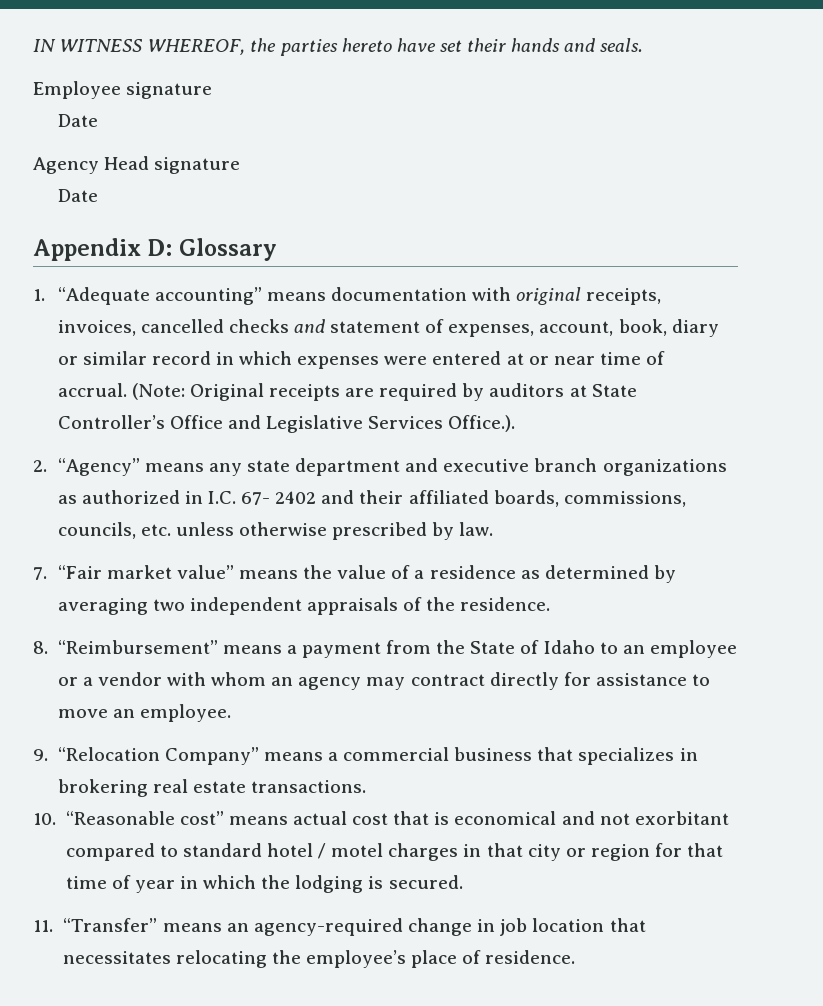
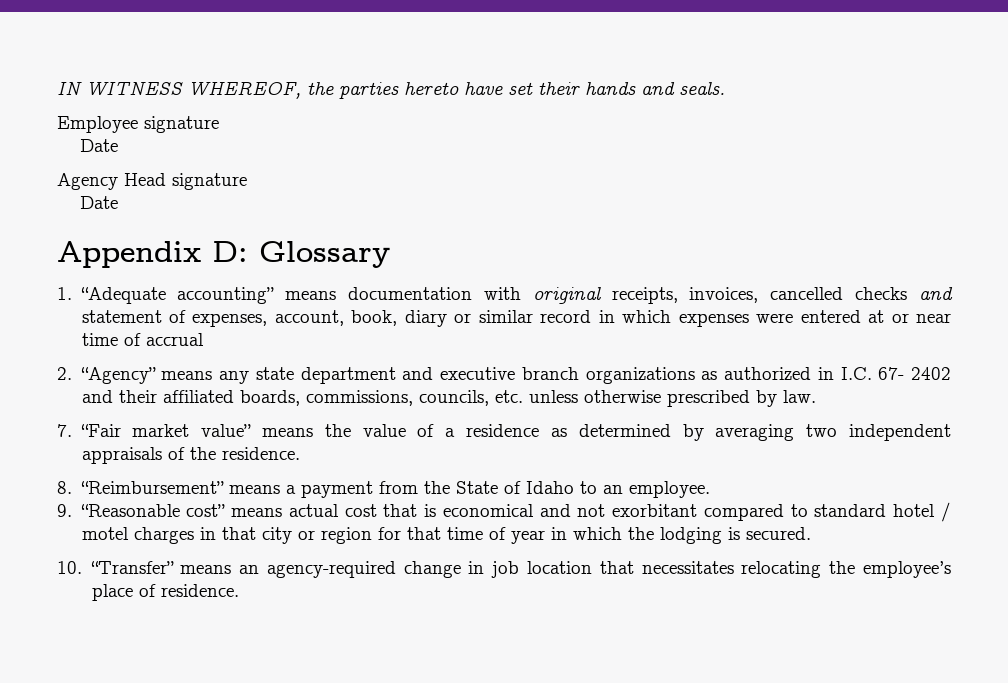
[57,383,637,401] [57,415,516,433] accrual. (Note: Original receipts are required by auditors at State Controller’s Office and Legislative Services Office.). -> [145,333,204,346] accrual
[649,640,737,658] [57,672,711,690] [57,704,231,722] [33,747,698,765] [57,779,366,797] [33,813,56,825] employee or a vendor with whom an agency may contract directly for assistance to move an employee. // 9. “Relocation Company” means a commercial business that specializes in brokering real estate transactions. // 10. -> [628,481,710,498] [57,504,72,517] employee. // 9.
[33,920,53,932] 11. -> [57,561,82,574] 10.

